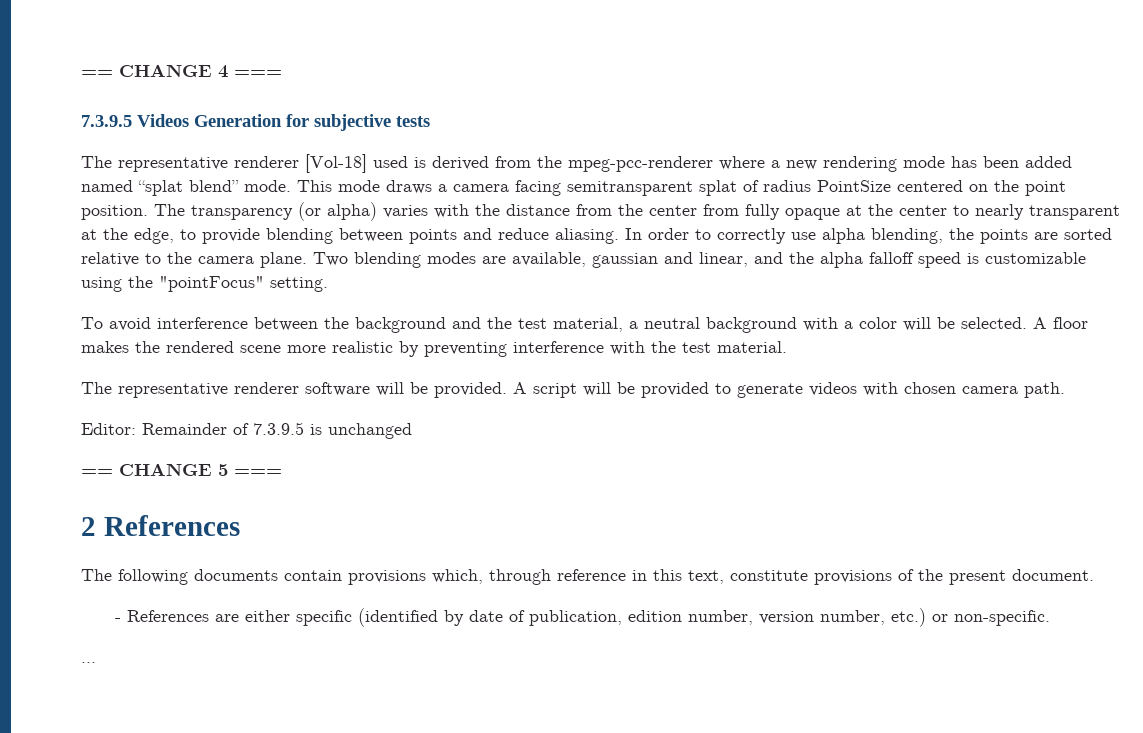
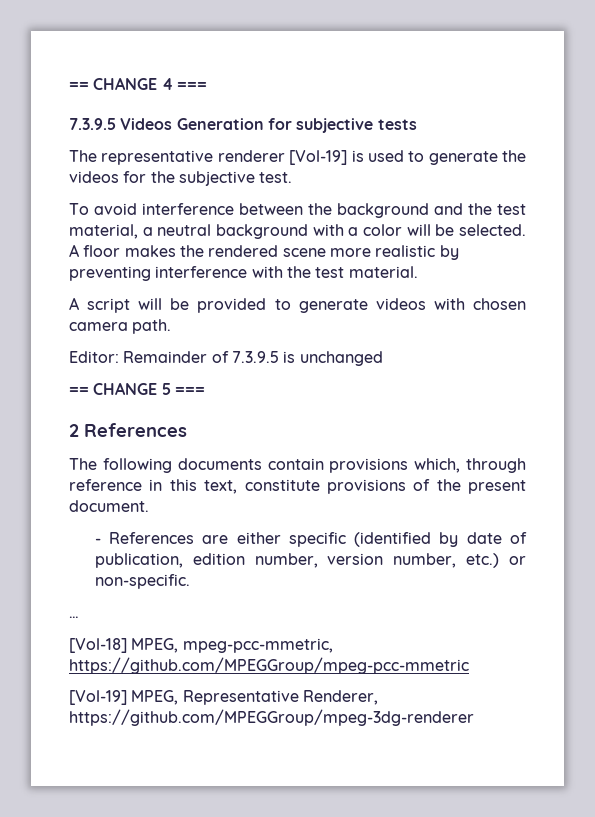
[305,154,1072,173] [81,180,1066,196] [81,202,1120,221] [81,228,1112,244] [81,252,1086,268] [81,276,328,292] [Vol-18] used is derived from the mpeg-pcc-renderer where a new rendering mode has been added named “splat blend” mode. This mode draws a camera facing semitransparent splat of radius PointSize centered on the point position. The transparency (or alpha) varies with the distance from the center from fully opaque at the center to nearly transparent at the edge, to provide blending between points and reduce aliasing. In order to correctly use alpha blending, the points are sorted relative to the camera plane. Two blending modes are available, gaussian and linear, and the alpha falloff speed is customizable using the "pointFocus" setting. -> [289,150,526,165] [69,171,293,186] [Vol-19] is used to generate the videos for the subjective test.
[81,382,507,398] The representative renderer software will be provided. -> (418, 272) none
(96, 662) none -> [69,638,333,653] [69,657,469,674] [69,690,378,705] [69,709,474,726] // [Vol-18] MPEG, mpeg-pcc-mmetric, https://github.com/MPEGGroup/mpeg-pcc-mmetric // [Vol-19] MPEG, Representative Renderer, https://github.com/MPEGGroup/mpeg-3dg-renderer

